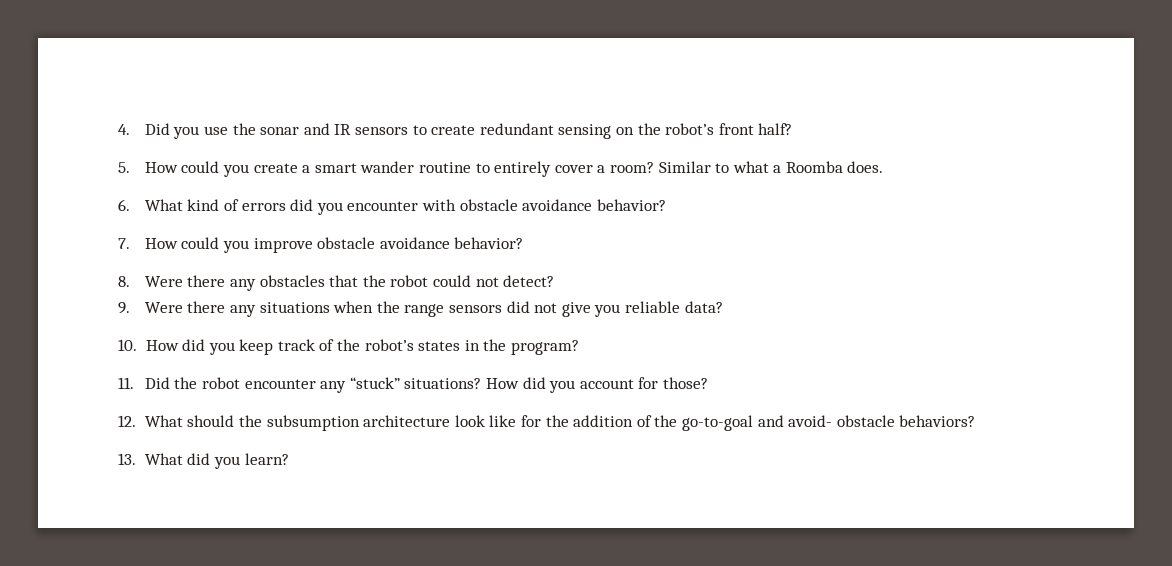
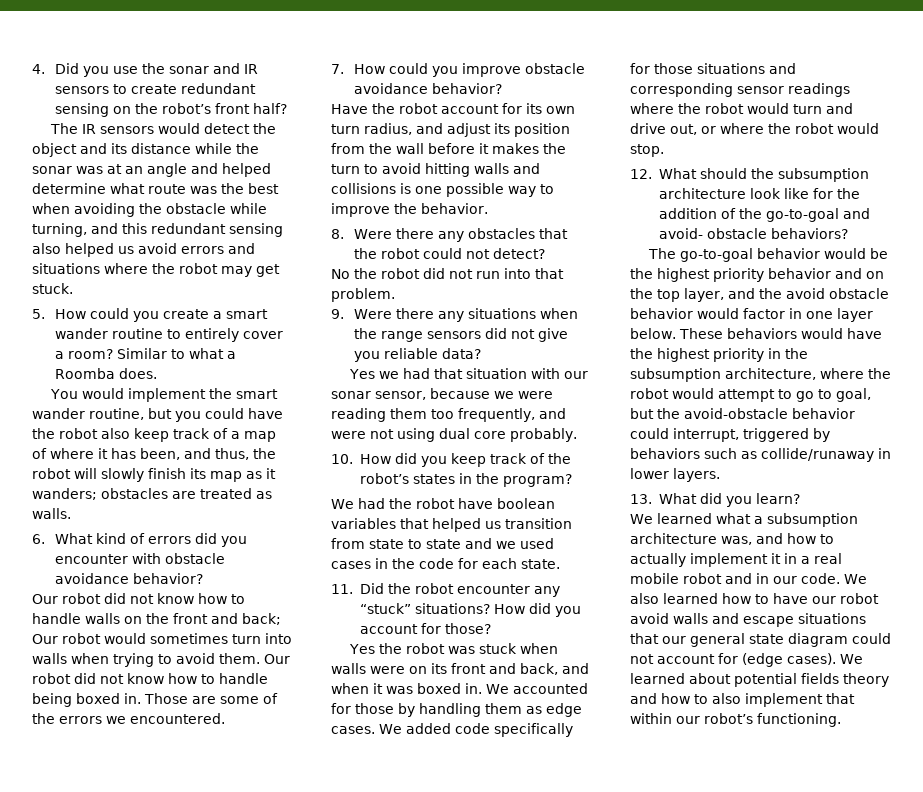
(793, 129) none -> [50,123,277,134] [32,143,259,157] [32,163,271,177] [32,183,279,194] [32,203,267,217] [32,223,283,237] [32,243,255,257] [32,263,280,277] [32,283,73,294] // The IR sensors would detect the object and its distance while the sonar was at an angle and helped determine what route was the best when avoiding the obstacle while turning, and this redundant sensing also helped us avoid errors and situations where the robot may get stuck.
(884, 167) none -> [50,388,279,402] [32,408,283,422] [32,428,276,442] [32,448,276,460] [32,468,276,482] [32,488,272,500] [32,508,71,519] // You would implement the smart wander routine, but you could have the robot also keep track of a map of where it has been, and thus, the robot will slowly finish its map as it wanders; obstacles are treated as walls.
(666, 205) none -> [32,593,245,604] [32,613,281,625] [32,633,292,644] [32,653,290,667] [32,673,268,684] [32,693,278,707] [32,713,225,724] // Our robot did not know how to handle walls on the front and back; Our robot would sometimes turn into walls when trying to avoid them. Our robot did not know how to handle being boxed in. Those are some of the errors we encountered.
(524, 243) none -> [331,103,575,114] [331,123,570,137] [331,143,566,154] [331,163,540,177] [331,183,554,197] [331,203,488,217] // Have the robot account for its own turn radius, and adjust its position from the wall before it makes the turn to avoid hitting walls and collisions is one possible way to improve the behavior.
(555, 281) none -> [331,268,564,279] [331,288,395,302] // No the robot did not run into that problem.
(723, 307) none -> [349,368,589,379] [331,388,553,400] [331,408,566,422] [331,428,577,442] // Yes we had that situation with our sonar sensor, because we were reading them too frequently, and were not using dual core probably.
(579, 347) none -> [331,498,555,509] [331,518,572,532] [331,538,554,549] [331,558,560,569] // We had the robot have boolean variables that helped us transition from state to state and we used cases in the code for each state.
(708, 383) none -> [349,643,559,654] [331,663,589,675] [331,683,588,694] [331,703,582,717] [331,723,573,737] [630,63,796,74] [630,83,850,97] [630,103,853,114] [630,123,879,135] [630,144,664,157] // Yes the robot was stuck when walls were on its front and back, and when it was boxed in. We accounted for those by handling them as edge cases. We added code specifically for those situations and corresponding sensor readings where the robot would turn and drive out, or where the robot would stop.
(976, 421) none -> [648,248,889,262] [630,268,884,282] [630,288,889,302] [630,308,873,322] [630,328,882,339] [630,348,808,362] [630,368,891,382] [630,388,871,402] [630,408,855,419] [630,428,830,442] [630,448,891,462] [630,468,720,482] // The go-to-goal behavior would be the highest priority behavior and on the top layer, and the avoid obstacle behavior would factor in one layer below. These behaviors would have the highest priority in the subsumption architecture, where the robot would attempt to go to goal, but the avoid-obstacle behavior could interrupt, triggered by behaviors such as collide/runaway in lower layers.
(289, 459) none -> [630,513,858,527] [630,533,834,545] [630,553,842,567] [630,573,867,584] [630,593,879,604] [630,613,866,627] [630,633,891,647] [630,653,863,667] [630,673,889,687] [630,693,855,707] [630,713,841,727] // We learned what a subsumption architecture was, and how to actually implement it in a real mobile robot and in our code. We also learned how to have our robot avoid walls and escape situations that our general state diagram could not account for (edge cases). We learned about potential fields theory and how to also implement that within our robot’s functioning.

